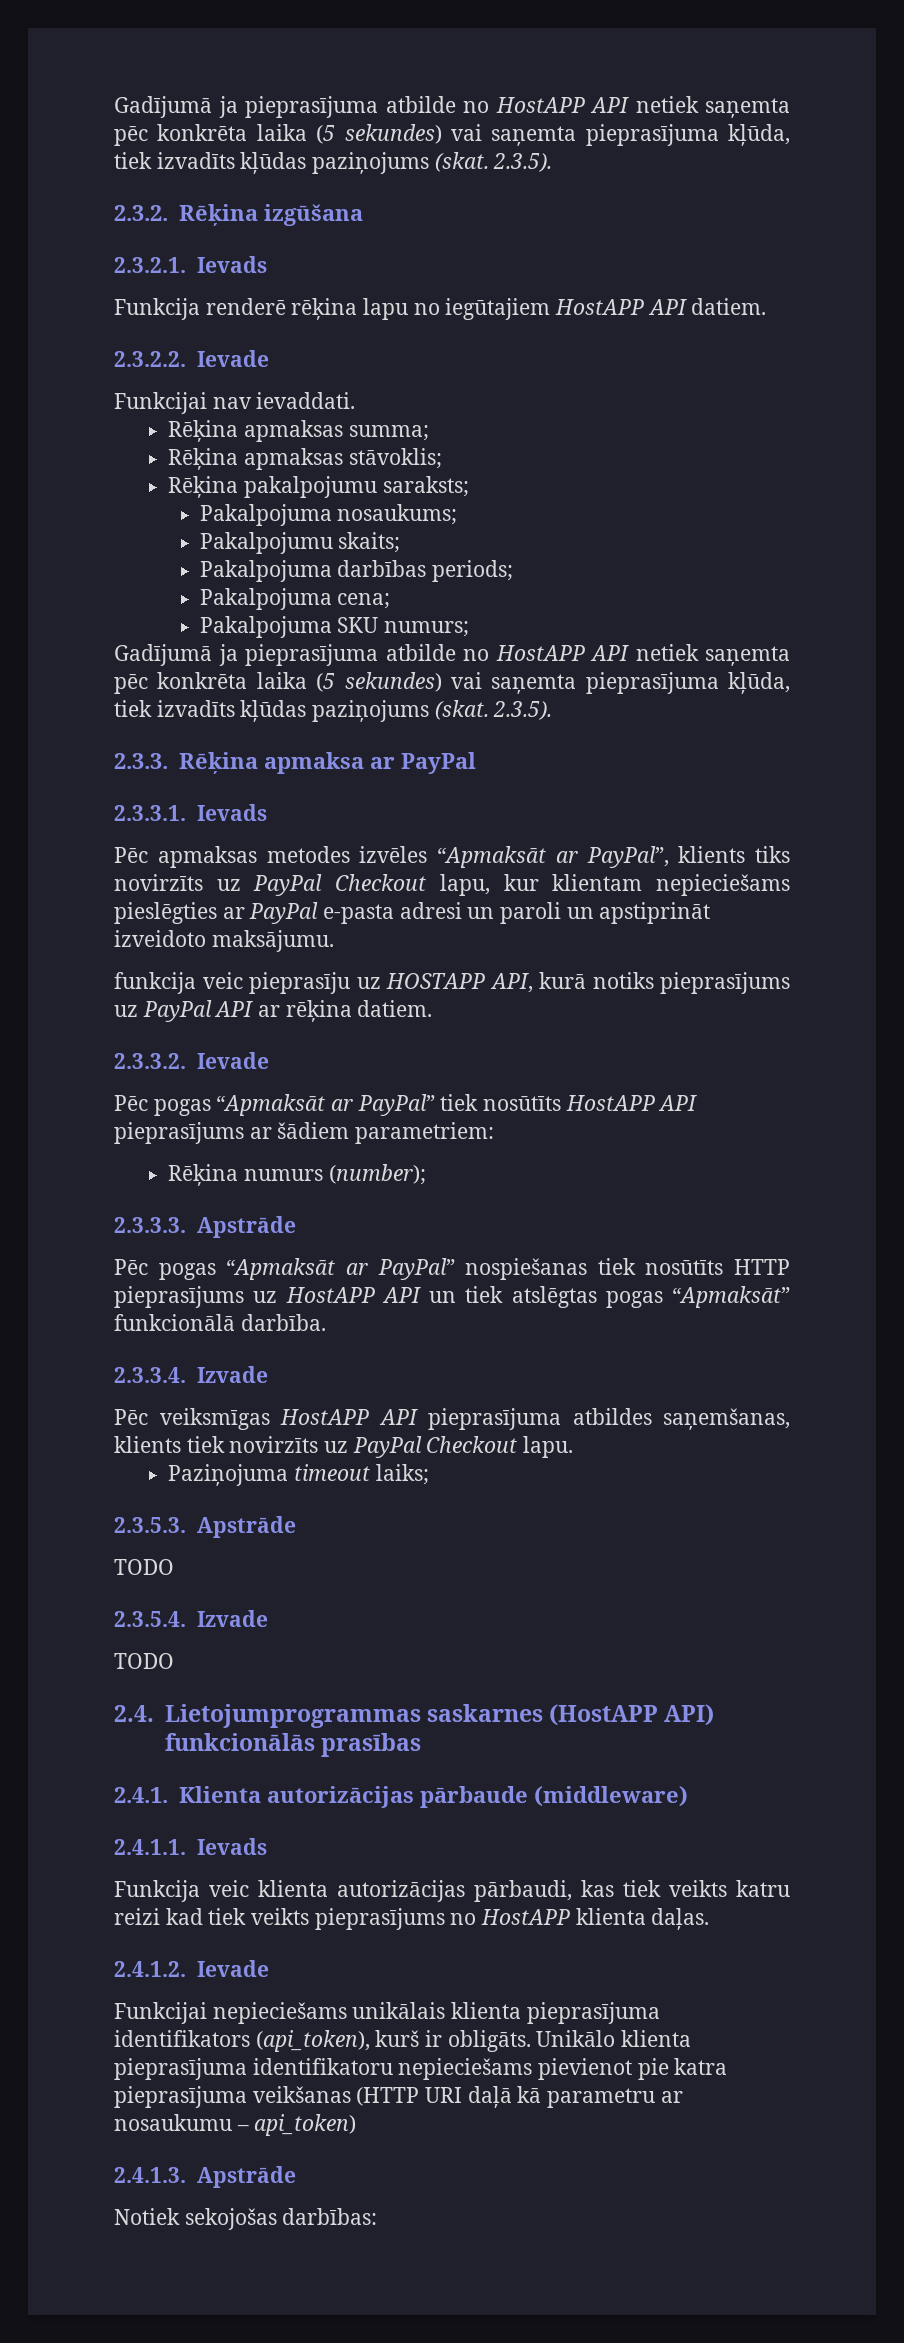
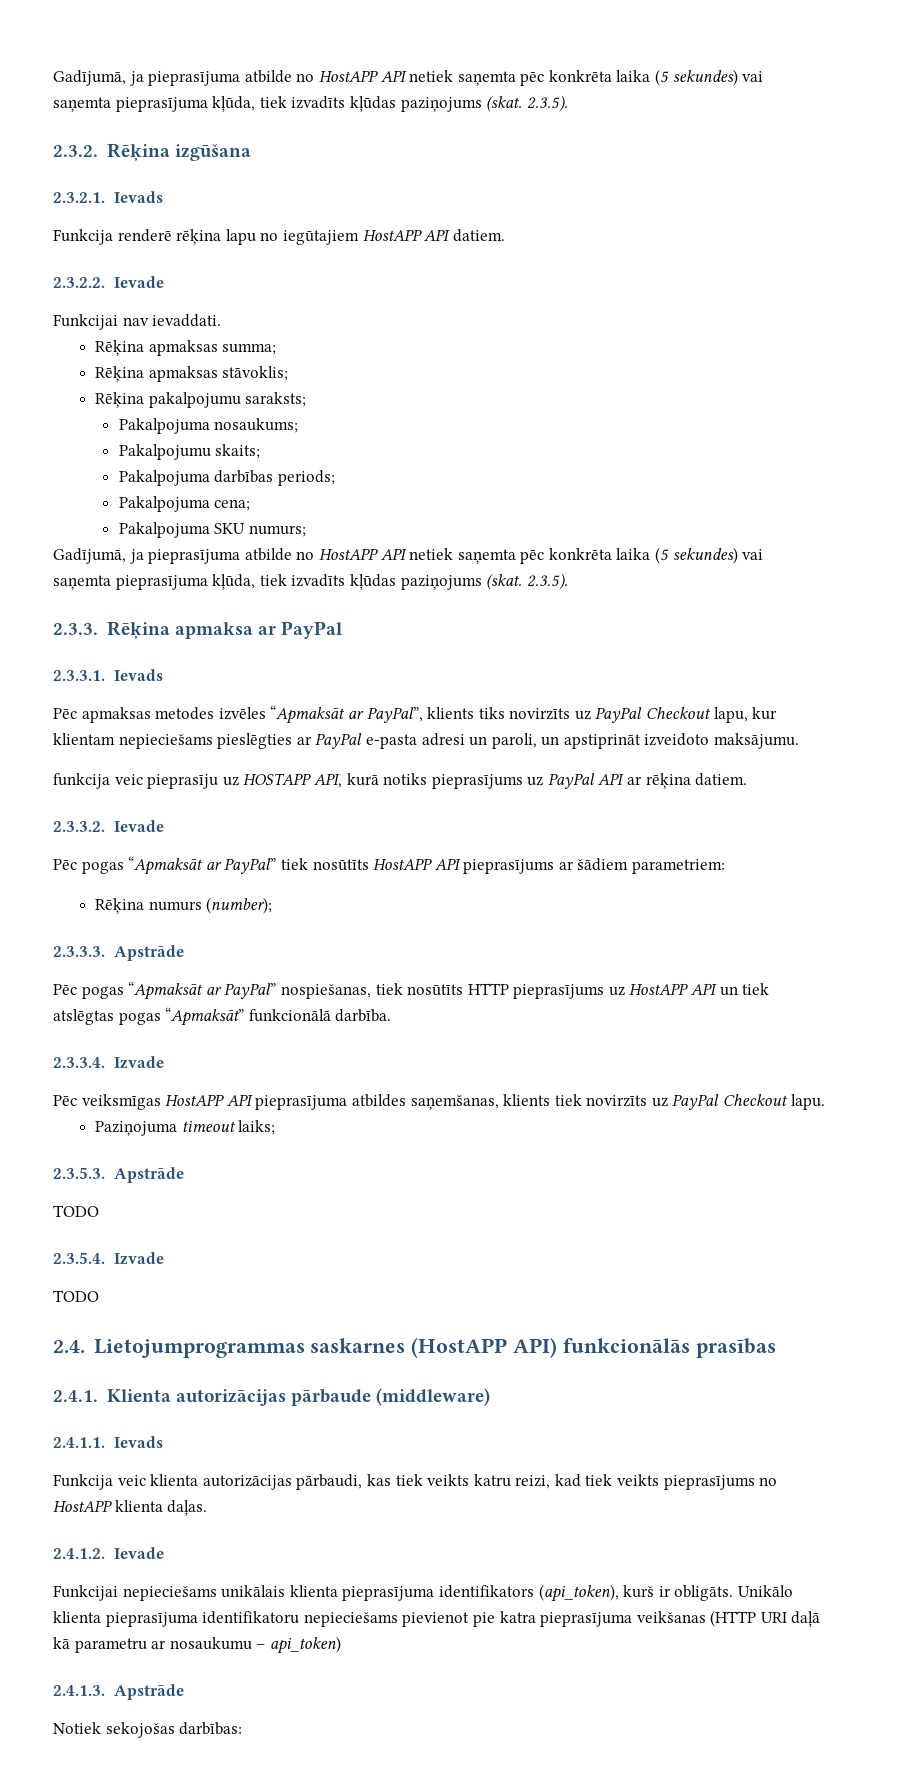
[114,96,212,118] Gadījumā -> [53,70,126,86] Gadījumā,
[114,644,212,666] Gadījumā -> [53,548,126,564] Gadījumā,
[500,902,562,924] paroli -> [491,733,537,749] paroli,
[465,1258,588,1280] nospiešanas -> [280,984,371,999] nospiešanas,
[114,1908,160,1925] reizi -> [515,1475,551,1489] reizi,

